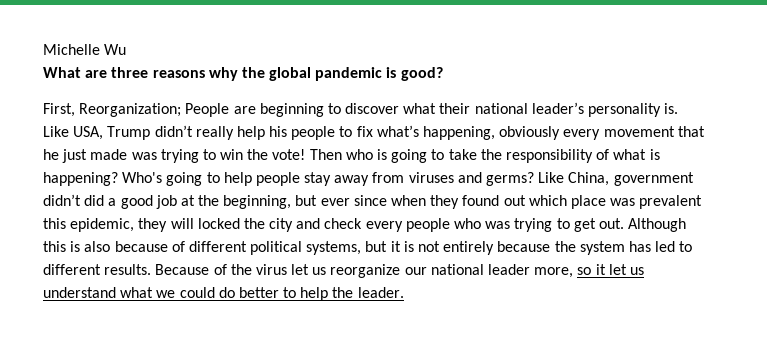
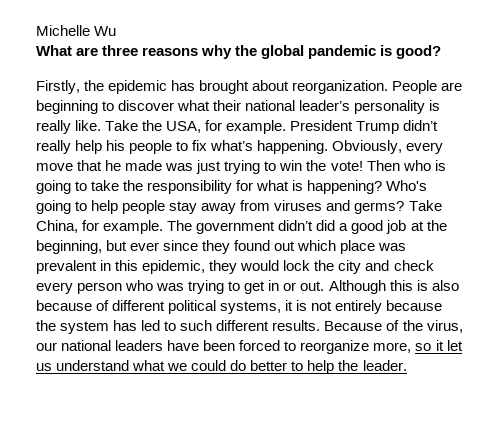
[43,103,182,117] First, Reorganization; -> [36,80,389,94] Firstly, the epidemic has brought about reorganization.
[664,103,679,114] [43,126,104,140] is. Like USA, -> [429,100,441,111] [36,120,354,134] is really like. Take the USA, for example. President
[423,126,675,140] happening, obviously every movement -> [257,140,444,154] [36,163,73,171] happening. Obviously, every move
[62,149,88,163] just -> (122, 165) none
(157, 156) none -> [196,160,222,174] just
[596,149,610,160] of -> [236,180,254,191] for
[538,172,610,186] Like China, -> [408,200,442,211] [36,220,193,234] Take China, for example. The
[391,195,427,206] when -> (199, 245) none
(703, 202) none -> [100,260,112,271] in
[170,218,240,229] will locked -> [240,260,311,271] would lock
[405,218,450,232] people -> [77,282,123,294] person
(596, 225) none -> [268,280,297,291] in or
[365,241,388,252] but -> (282, 307) none
(693, 246) none -> [180,320,213,331] such
[255,264,531,278] virus let us reorganize our national leader -> [426,320,463,333] [36,340,370,354] virus, our national leaders have been forced to reorganize

